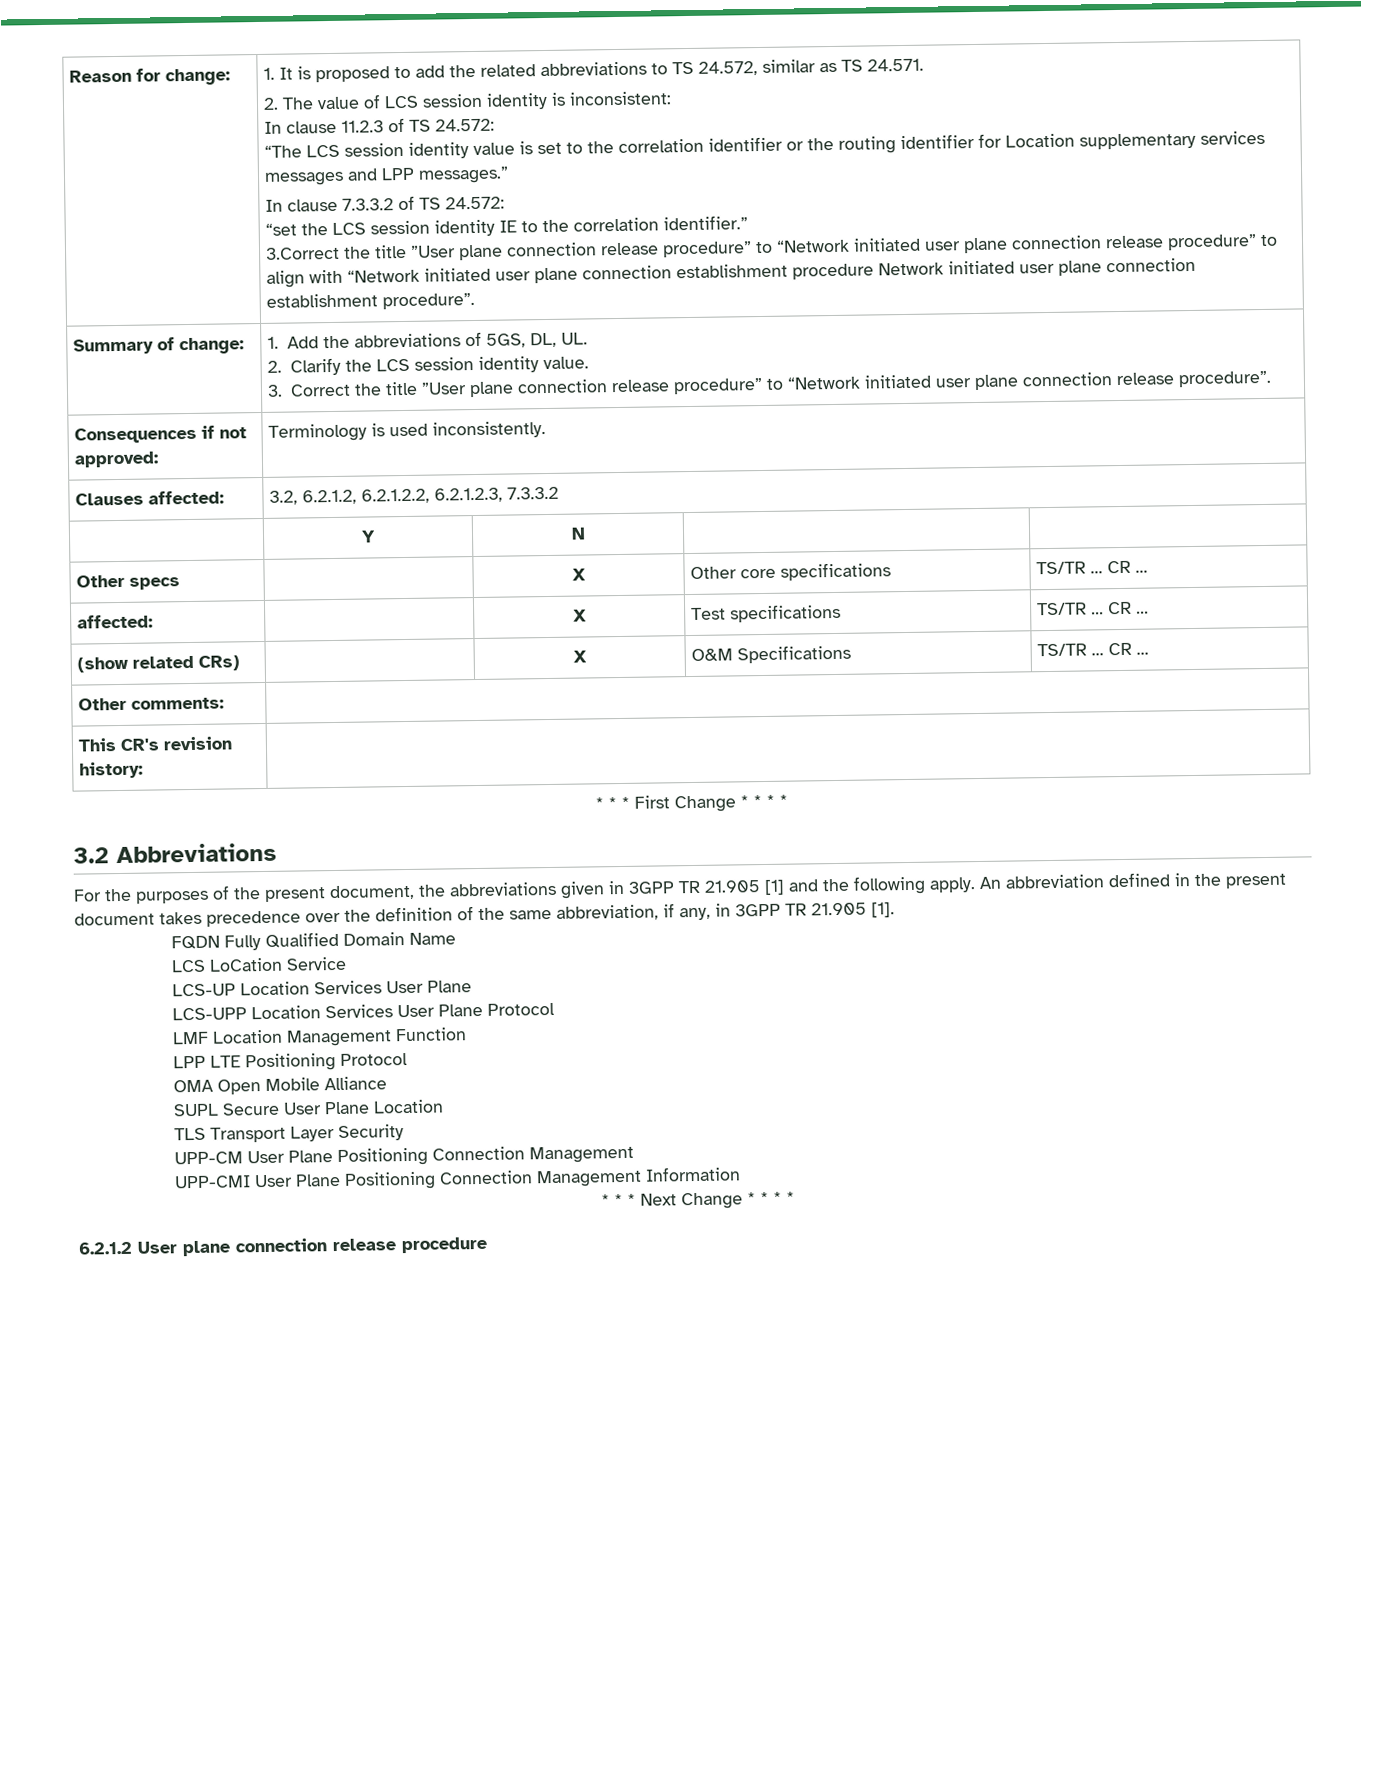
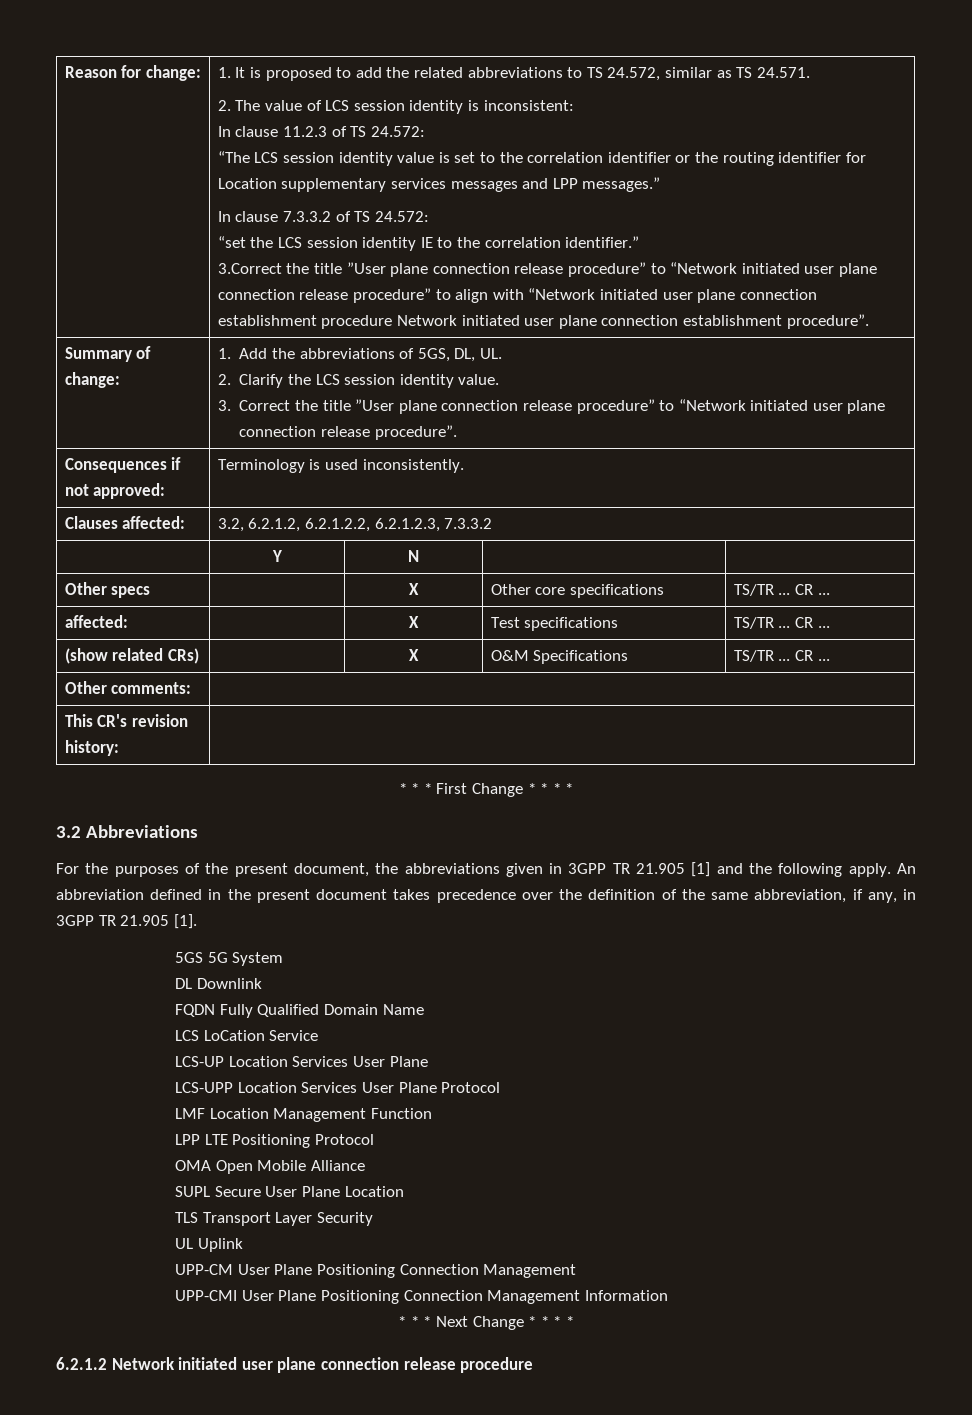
(895, 910) none -> [175,952,284,966] [175,978,262,989] // 5GS 5G System // DL Downlink
(405, 1132) none -> [175,1238,243,1252] // UL Uplink
[137,1241,178,1254] User -> [111,1357,273,1370] Network initiated user

